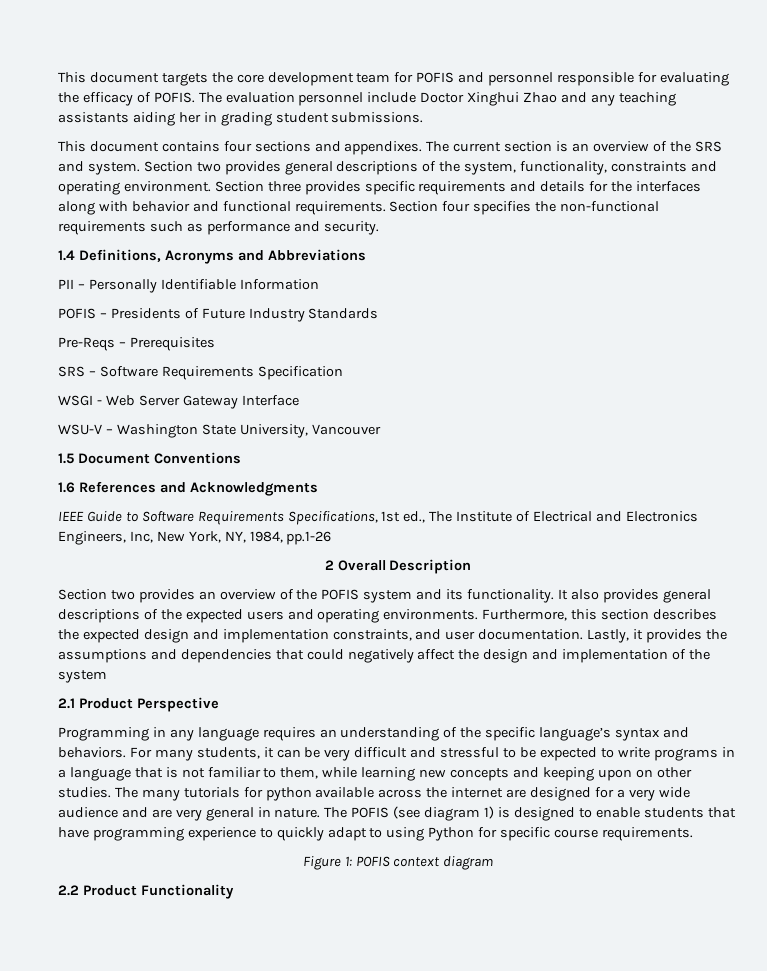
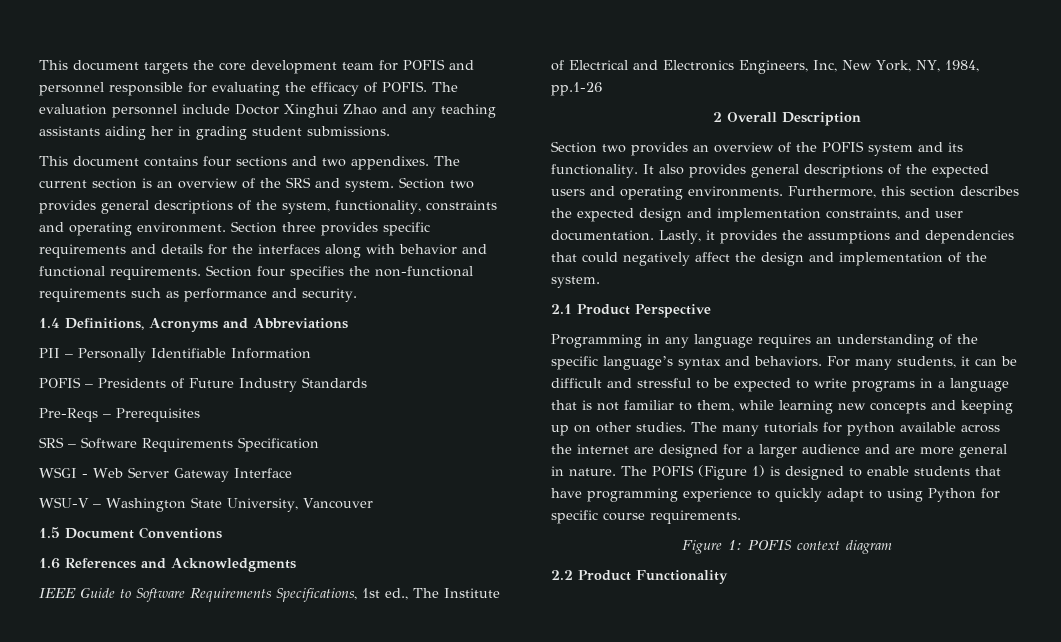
(341, 146) none -> [322,158,346,167] two
[58,670,107,683] system -> [551,276,600,288] system.
[324,749,351,761] very -> (1017, 361) none
[597,769,632,781] upon -> [551,425,569,436] up
[628,787,690,801] very wide -> [759,444,797,458] larger
[175,809,202,821] very -> [920,447,954,455] more
[393,806,481,821] (see diagram -> [698,465,747,480] (Figure

